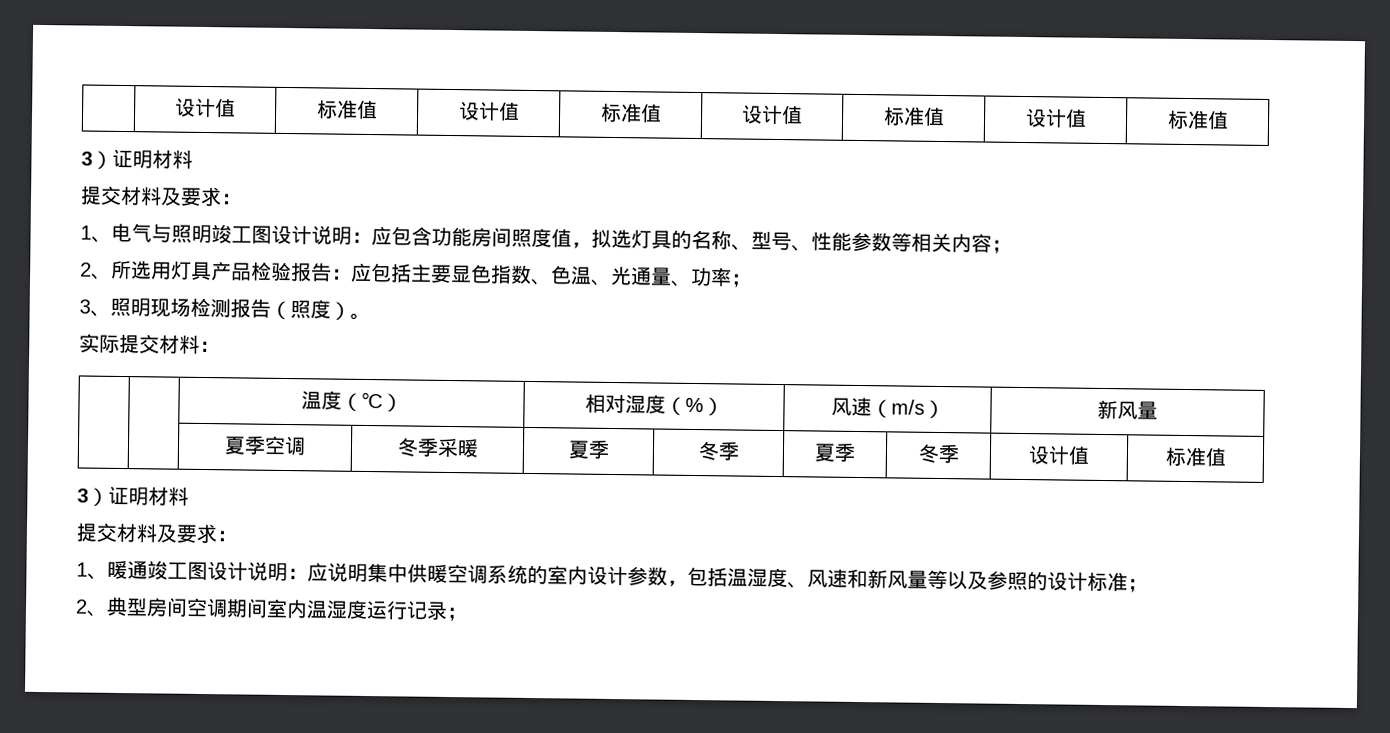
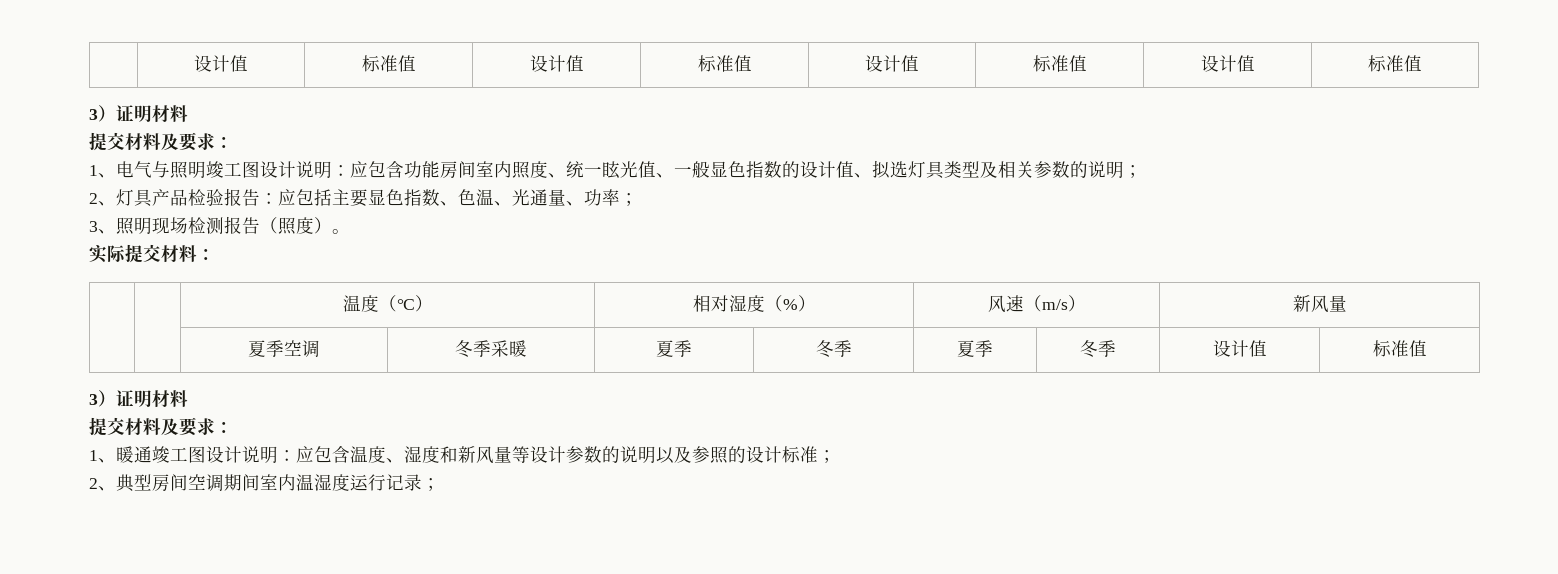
[511,227,1012,254] [80,260,172,280] 照度值，拟选灯具的名称、型号、性能参数等相关内容； // 2、所选用 -> [476,160,1142,179] [89,193,116,206] 室内照度、统一眩光值、一般显色指数的设计值、拟选灯具类型及相关参数的说明； // 2、
[327,562,948,590] 说明集中供暖空调系统的室内设计参数，包括温湿度、风速和新风量等 -> [314,446,656,464] 包含温度、湿度和新风量等设计参数的说明

